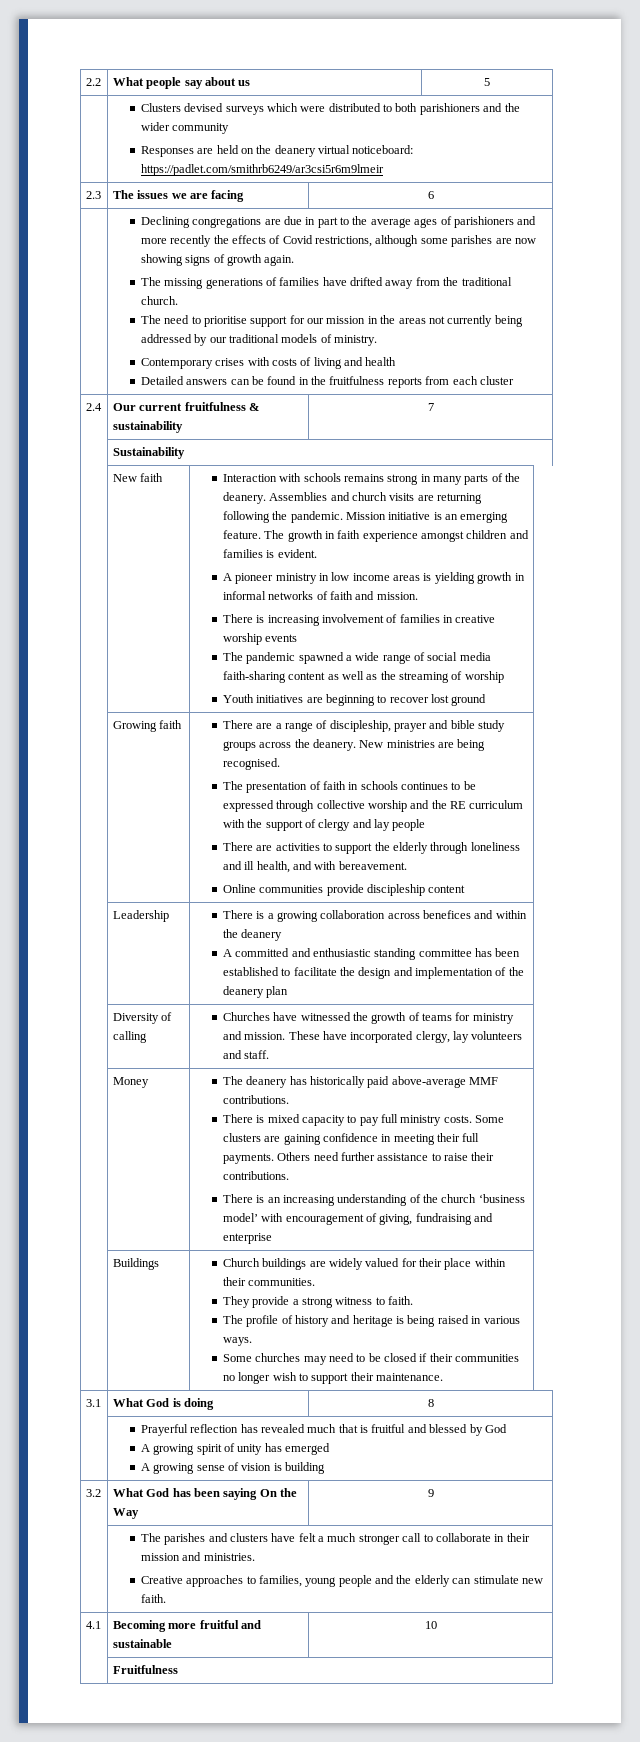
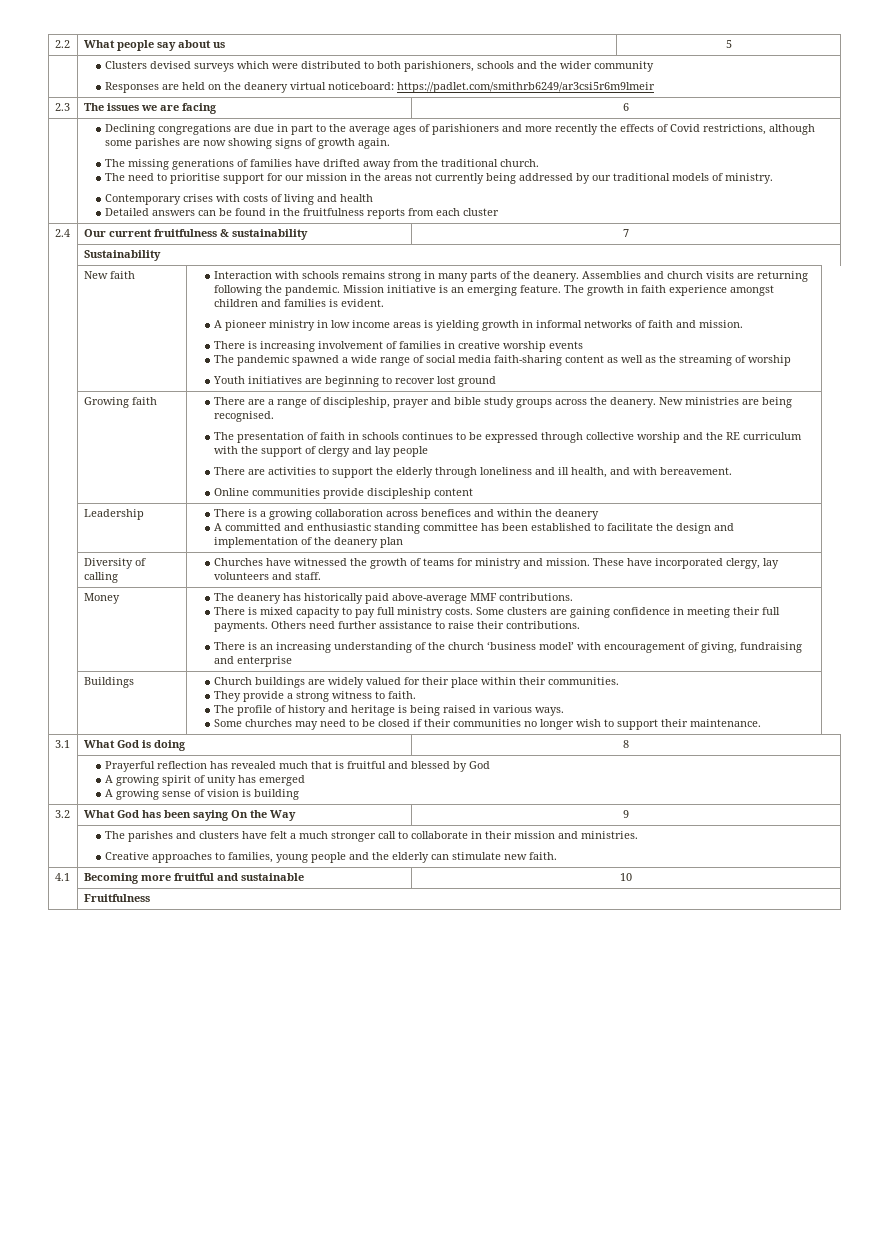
[419,103,480,115] parishioners -> [404,61,515,72] parishioners, schools

